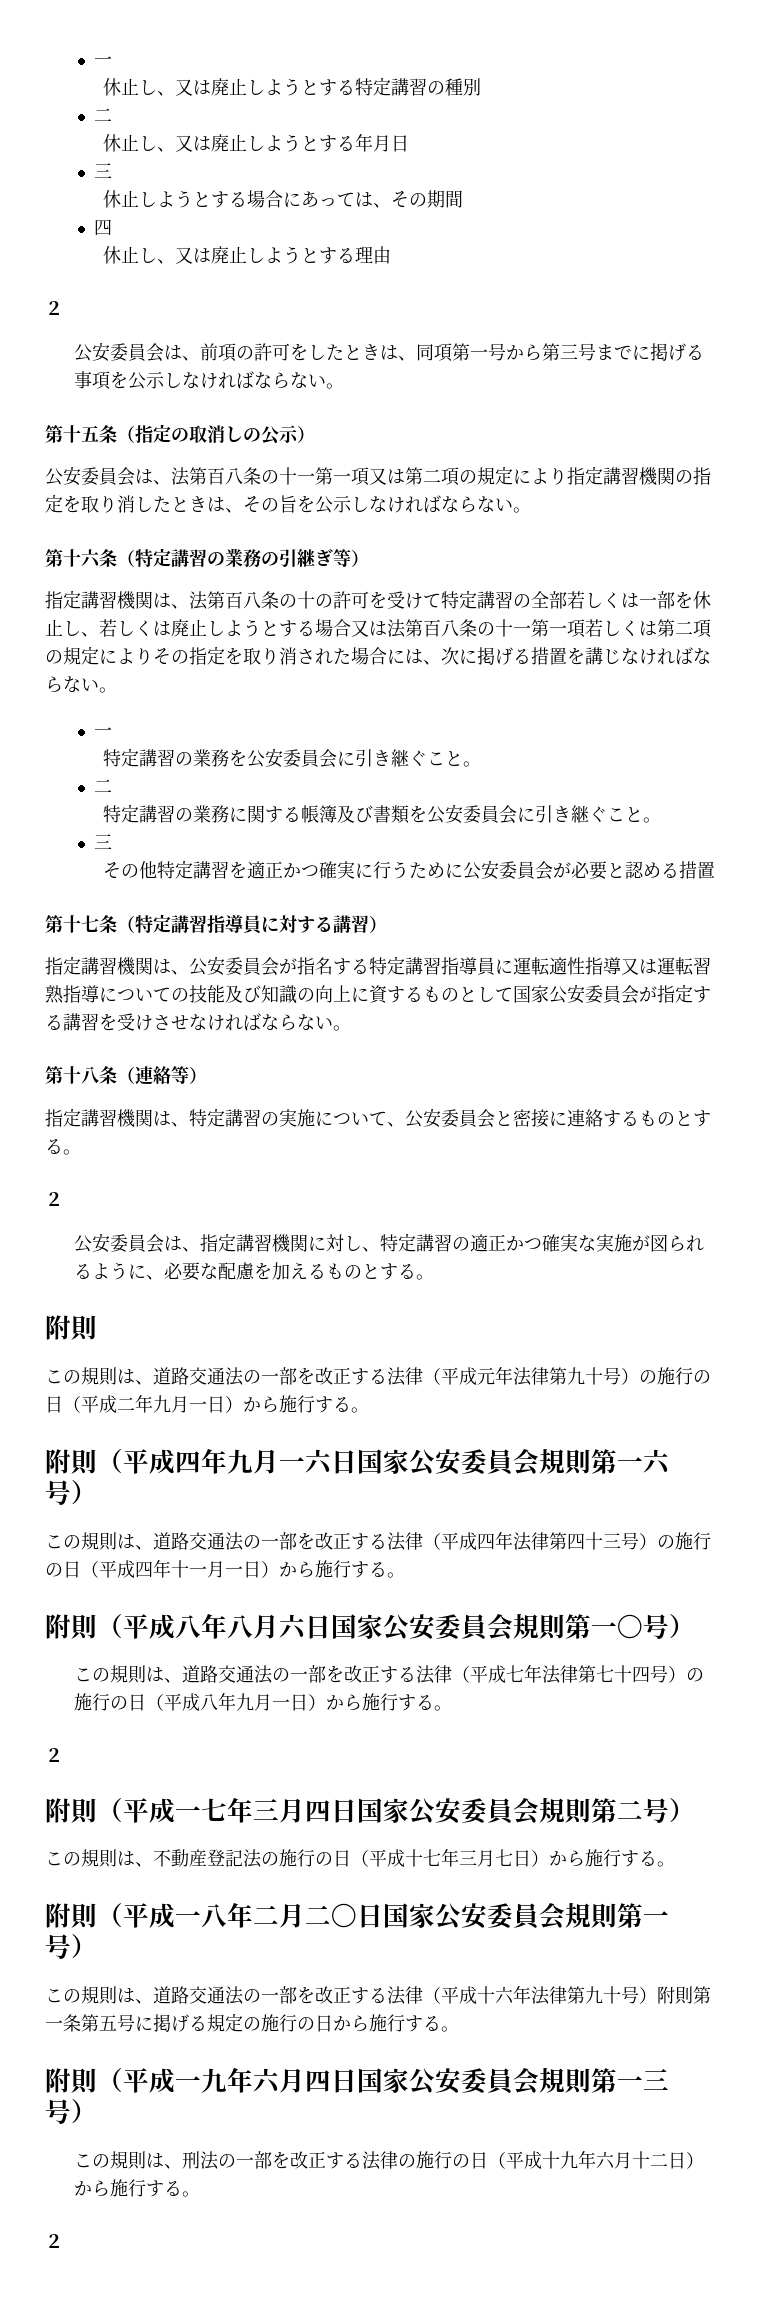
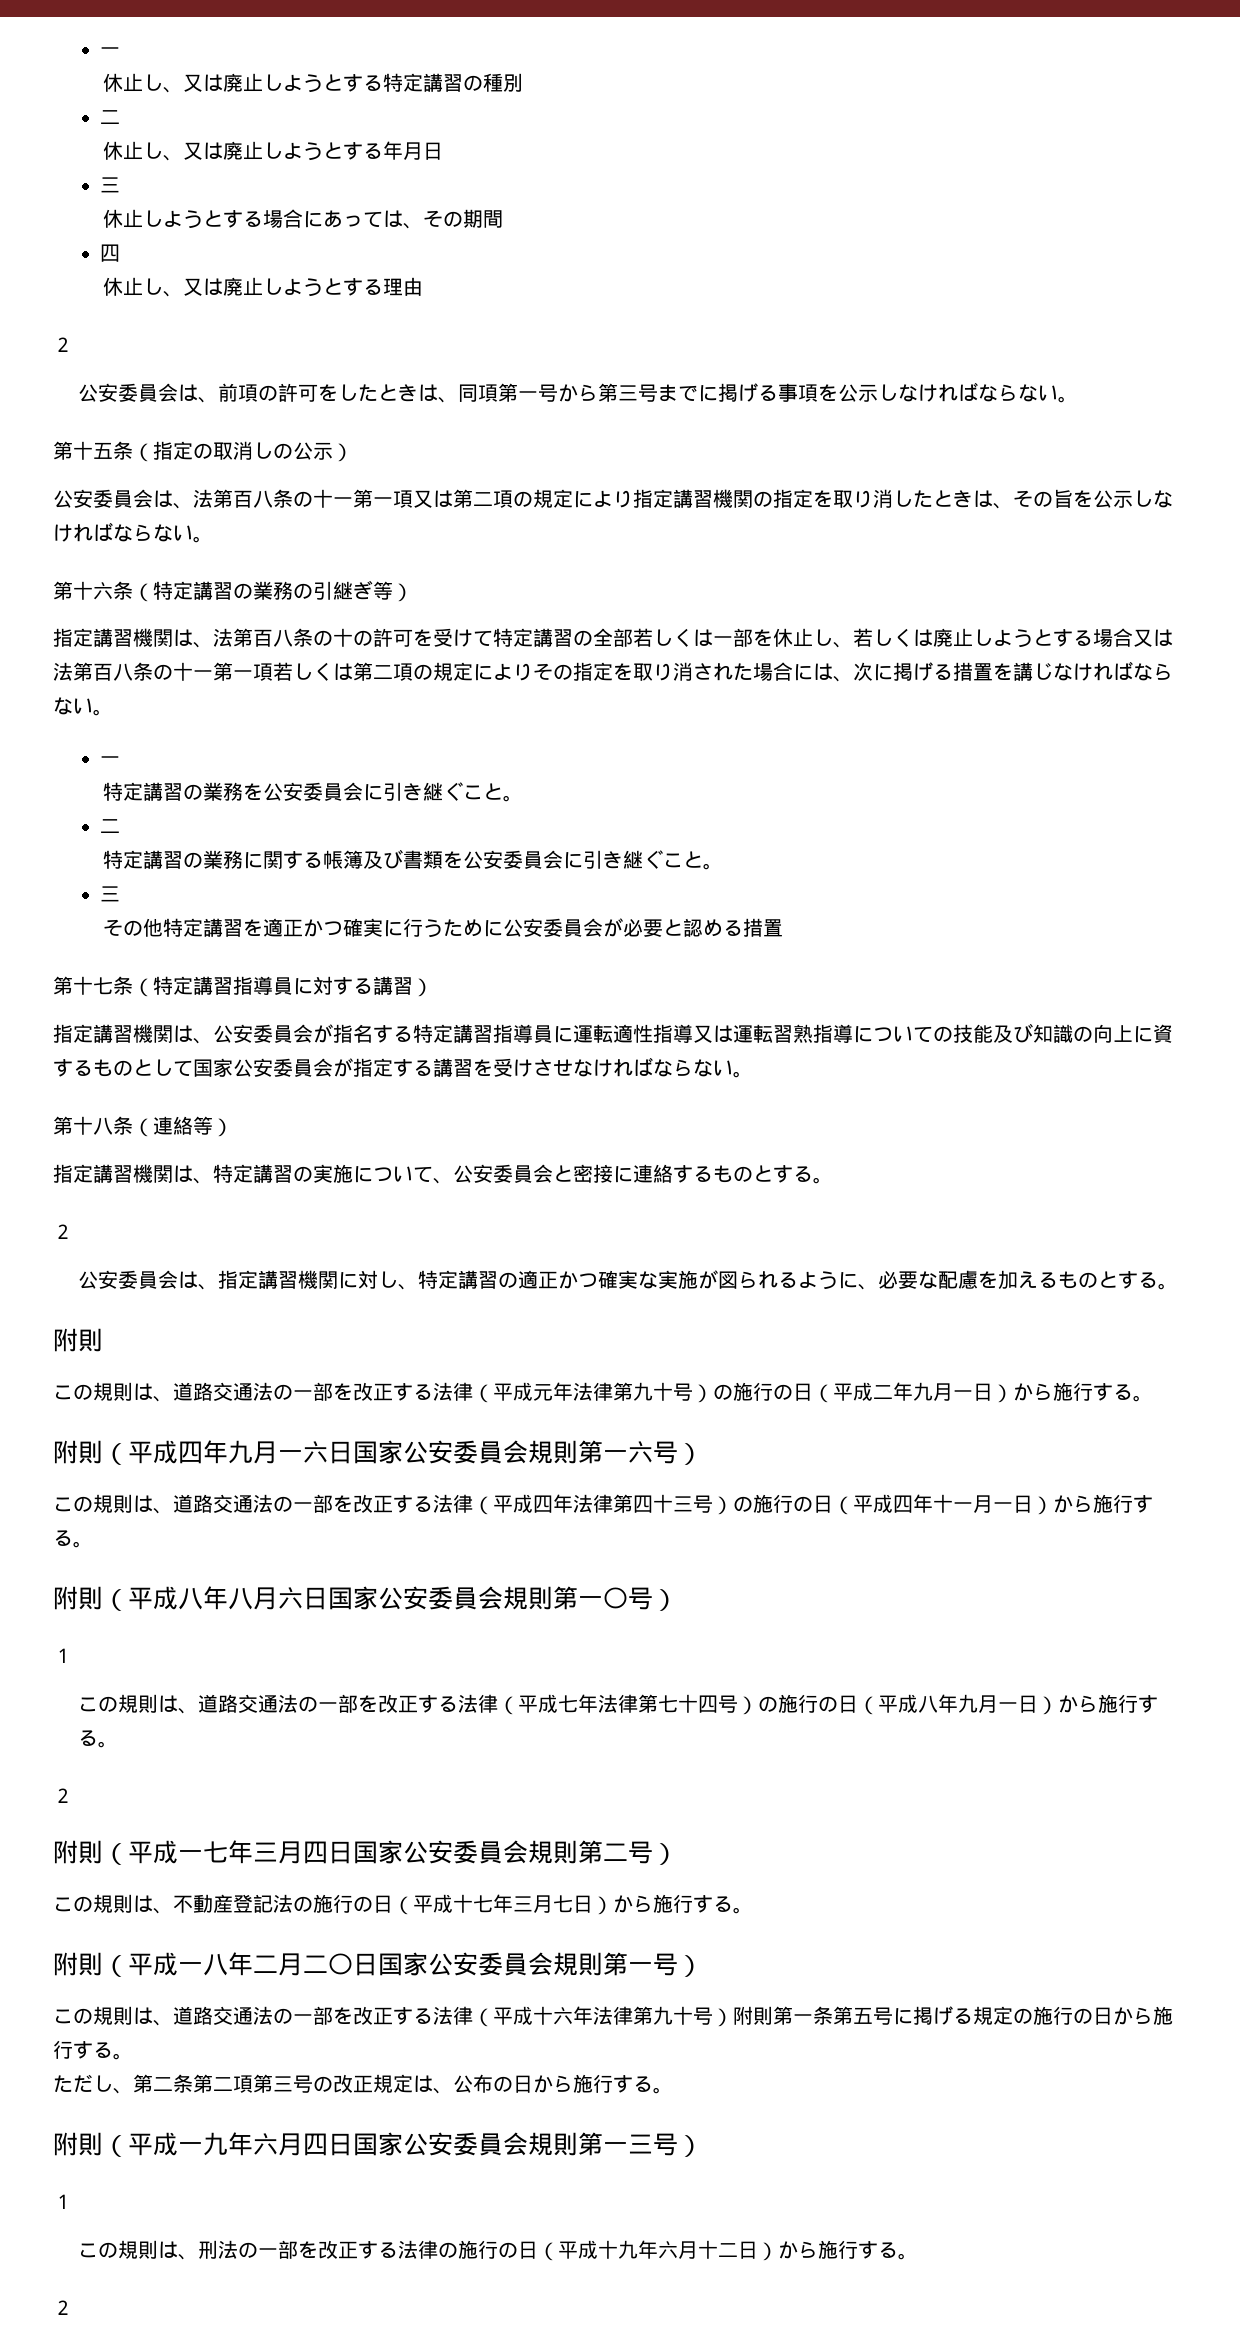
(695, 1626) none -> [53,1648,73,1663] // １
(459, 2029) none -> [53,2074,673,2094] // ただし、第二条第二項第三号の改正規定は、公布の日から施行する。
(97, 2111) none -> [53,2194,73,2209] // １

